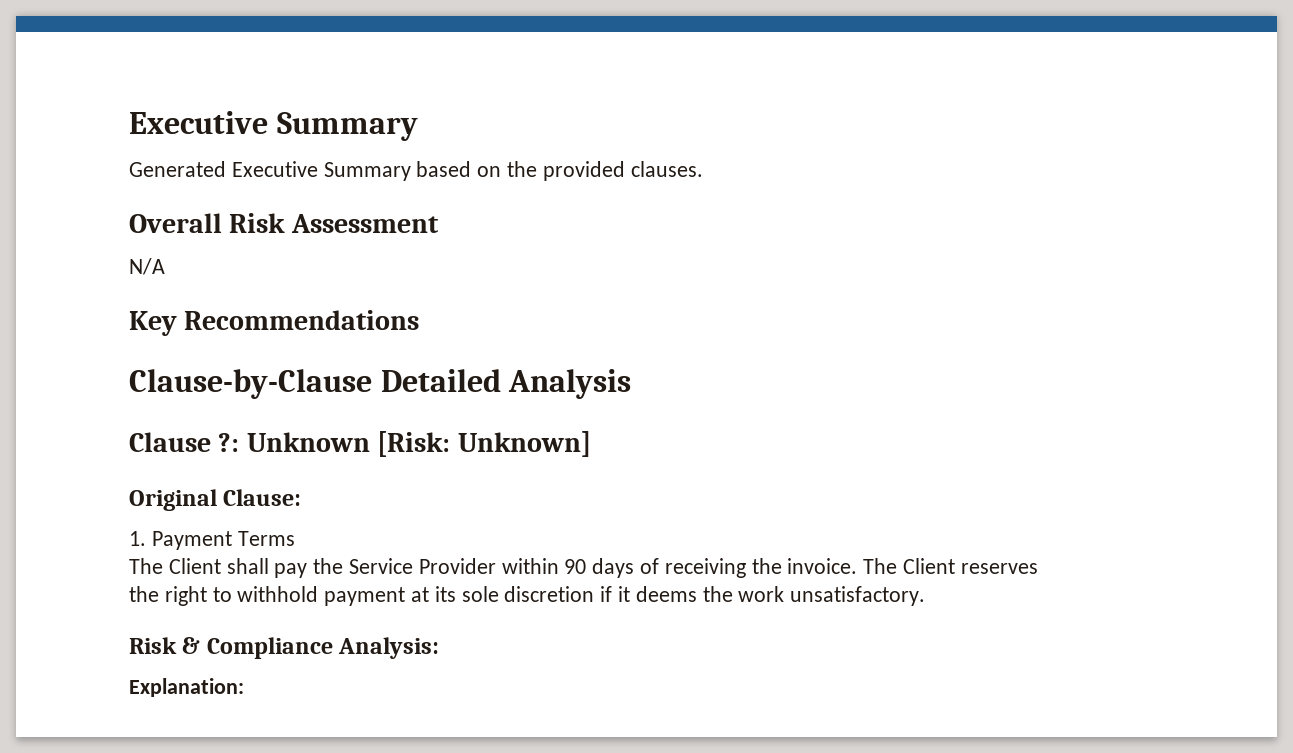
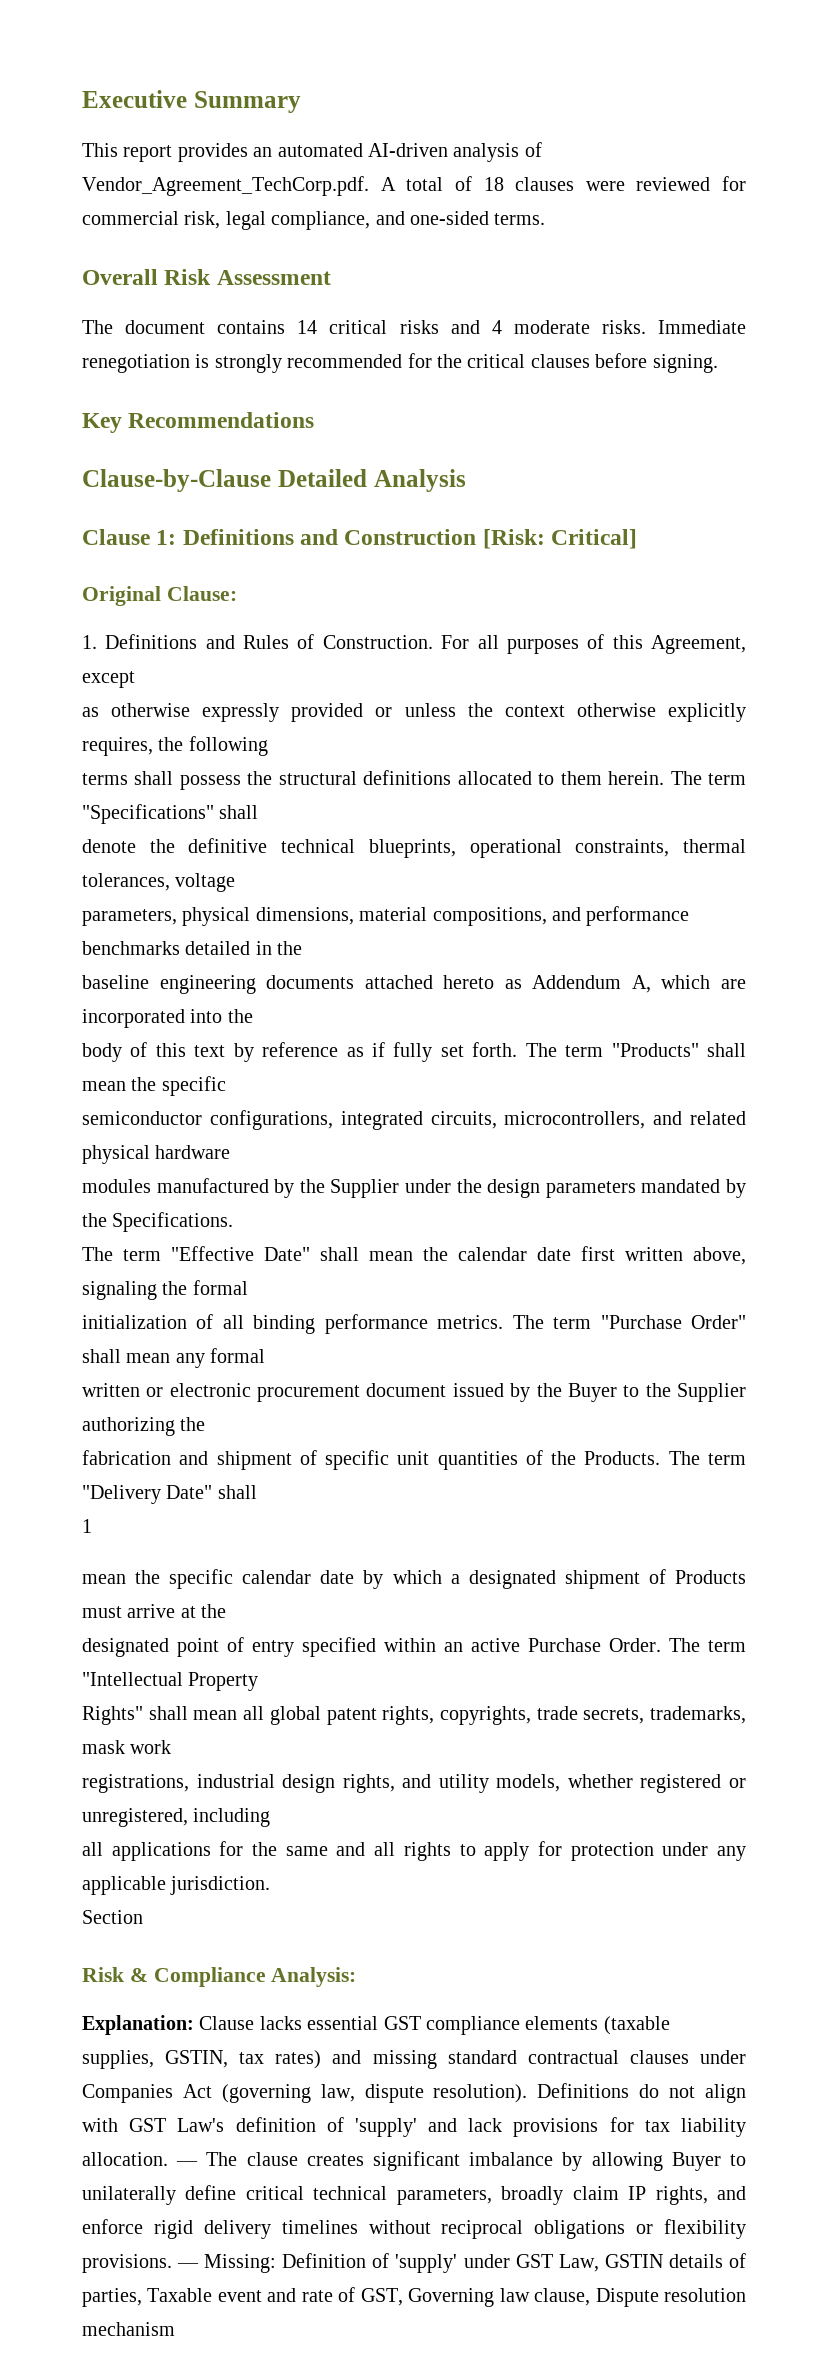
[129,161,703,181] [129,213,439,233] [129,258,165,275] Generated Executive Summary based on the provided clauses. // Overall Risk Assessment // N/A -> [82,142,542,162] [82,176,746,196] [82,211,546,230] [82,269,331,285] [82,320,747,334] [82,353,718,373] This report provides an automated AI-driven analysis of Vendor_Agreement_TechCorp.pdf. A total of 18 clauses were reviewed for commercial risk, legal compliance, and one-sided terms. // Overall Risk Assessment // The document contains 14 critical risks and 4 moderate risks. Immediate renegotiation is strongly recommended for the critical clauses before signing.
[218,431,591,457] [129,489,302,511] [129,531,295,550] [129,558,1038,578] [129,586,926,606] ?: Unknown [Risk: Unknown] // Original Clause: // 1. Payment Terms // The Client shall pay the Service Provider within 90 days of receiving the invoice. The Client reserves // the right to withhold payment at its sole discretion if it deems the work unsatisfactory. -> [156,529,638,549] [82,586,237,606] [82,634,747,654] [82,671,135,688] [82,703,746,722] [82,736,268,756] [82,770,747,790] [82,804,259,824] [82,838,746,858] [82,873,236,892] [82,906,690,926] [82,941,303,955] [82,975,746,994] [82,1009,253,1028] [82,1042,747,1062] [82,1076,226,1096] [82,1110,746,1130] [82,1145,231,1164] [82,1178,747,1198] [82,1212,234,1232] [82,1246,746,1265] [82,1280,248,1300] [82,1314,747,1334] [82,1348,266,1368] [82,1383,747,1402] [82,1417,206,1436] [82,1450,746,1470] [82,1485,257,1504] [82,1519,92,1533] [82,1569,747,1589] [82,1604,227,1618] [82,1637,746,1657] [82,1672,259,1691] [82,1706,746,1725] [82,1740,172,1754] [82,1774,746,1793] [82,1808,271,1827] [82,1841,746,1861] [82,1876,271,1895] [82,1910,143,1924] 1: Definitions and Construction [Risk: Critical] // Original Clause: // 1. Definitions and Rules of Construction. For all purposes of this Agreement, except // as otherwise expressly provided or unless the context otherwise explicitly requires, the following // terms shall possess the structural definitions allocated to them herein. The term "Specifications" shall // denote the definitive technical blueprints, operational constraints, thermal tolerances, voltage // parameters, physical dimensions, material compositions, and performance benchmarks detailed in the // baseline engineering documents attached hereto as Addendum A, which are incorporated into the // body of this text by reference as if fully set forth. The term "Products" shall mean the specific // semiconductor configurations, integrated circuits, microcontrollers, and related physical hardware // modules manufactured by the Supplier under the design parameters mandated by the Specifications. // The term "Effective Date" shall mean the calendar date first written above, signaling the formal // initialization of all binding performance metrics. The term "Purchase Order" shall mean any formal // written or electronic procurement document issued by the Buyer to the Supplier authorizing the // fabrication and shipment of specific unit quantities of the Products. The term "Delivery Date" shall // 1 // mean the specific calendar date by which a designated shipment of Products must arrive at the // designated point of entry specified within an active Purchase Order. The term "Intellectual Property // Rights" shall mean all global patent rights, copyrights, trade secrets, trademarks, mask work // registrations, industrial design rights, and utility models, whether registered or unregistered, including // all applications for the same and all rights to apply for protection under any applicable jurisdiction. // Section
(244, 687) none -> [199,2016,670,2035] [82,2050,746,2069] [82,2083,747,2103] [82,2117,746,2137] [82,2151,746,2171] [82,2185,747,2205] [82,2219,746,2239] [82,2253,747,2273] [82,2287,746,2307] [82,2322,175,2336] Clause lacks essential GST compliance elements (taxable supplies, GSTIN, tax rates) and missing standard contractual clauses under Companies Act (governing law, dispute resolution). Definitions do not align with GST Law's definition of 'supply' and lack provisions for tax liability allocation. — The clause creates significant imbalance by allowing Buyer to unilaterally define critical technical parameters, broadly claim IP rights, and enforce rigid delivery timelines without reciprocal obligations or flexibility provisions. — Missing: Definition of 'supply' under GST Law, GSTIN details of parties, Taxable event and rate of GST, Governing law clause, Dispute resolution mechanism

